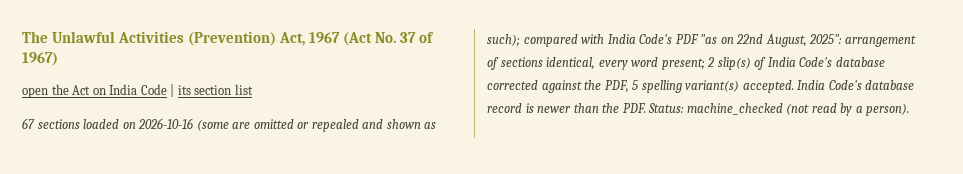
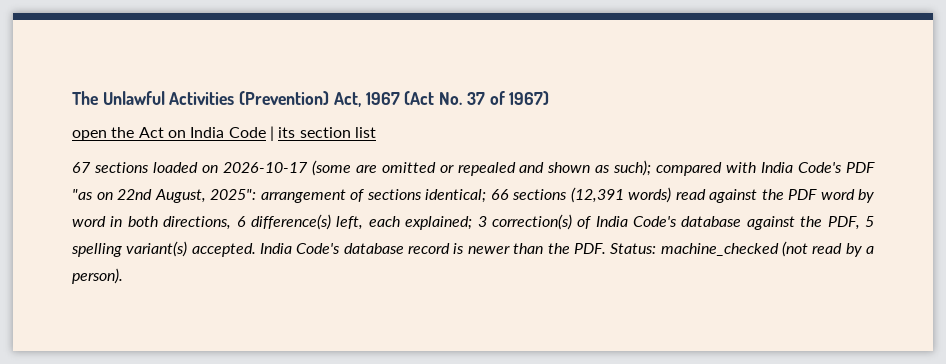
[138,118,194,129] 2026-10-16 -> [222,162,308,173] 2026-10-17
[546,57,751,70] identical, every word present; 2 slip(s) -> [425,187,874,203] [72,214,572,230] identical; 66 sections (12,391 words) read against the PDF word by word in both directions, 6 difference(s) left, each explained; 3 correction(s)
[487,80,538,90] corrected -> (742, 221) none

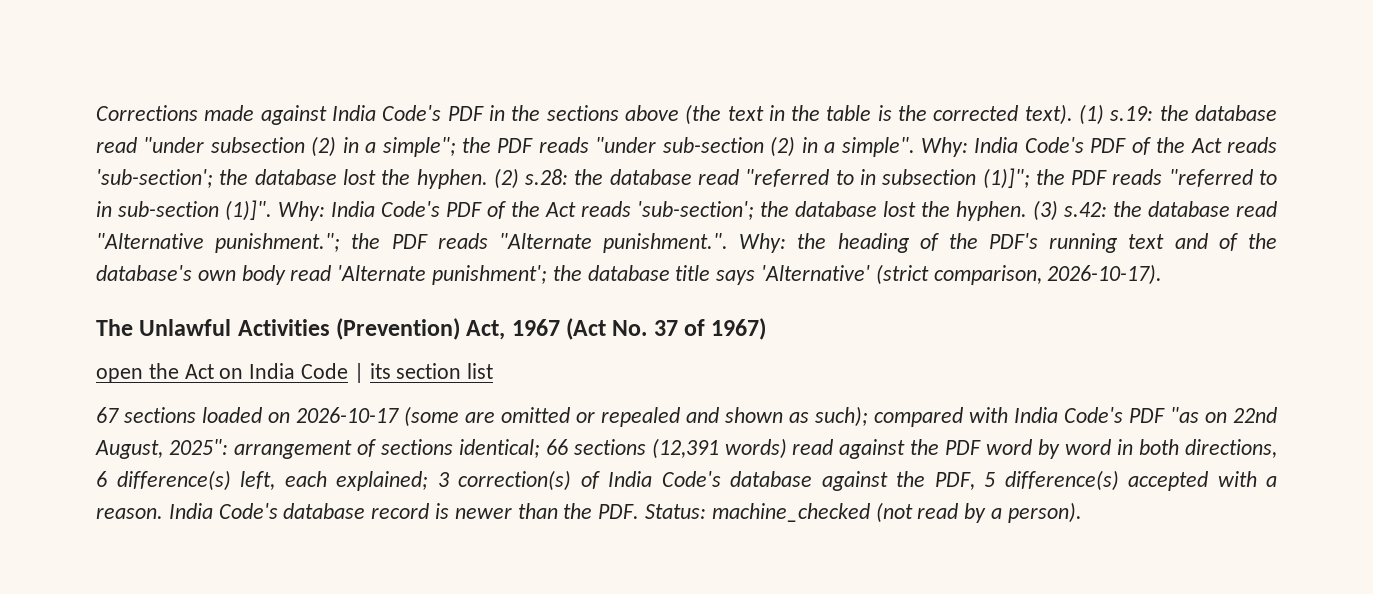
(72, 98) none -> [96,104,1278,125] [96,136,1277,157] [96,168,1277,189] [96,200,1277,221] [96,233,1277,253] [96,264,1163,285] Corrections made against India Code's PDF in the sections above (the text in the table is the corrected text). (1) s.19: the database read "under subsection (2) in a simple"; the PDF reads "under sub-section (2) in a simple". Why: India Code's PDF of the Act reads 'sub-section'; the database lost the hyphen. (2) s.28: the database read "referred to in subsection (1)]"; the PDF reads "referred to in sub-section (1)]". Why: India Code's PDF of the Act reads 'sub-section'; the database lost the hyphen. (3) s.42: the database read "Alternative punishment."; the PDF reads "Alternate punishment.". Why: the heading of the PDF's running text and of the database's own body read 'Alternate punishment'; the database title says 'Alternative' (strict comparison, 2026-10-17). //
[71,241,256,257] spelling variant(s) accepted. -> [1004,470,1277,491] [96,508,163,519] difference(s) accepted with a reason.

